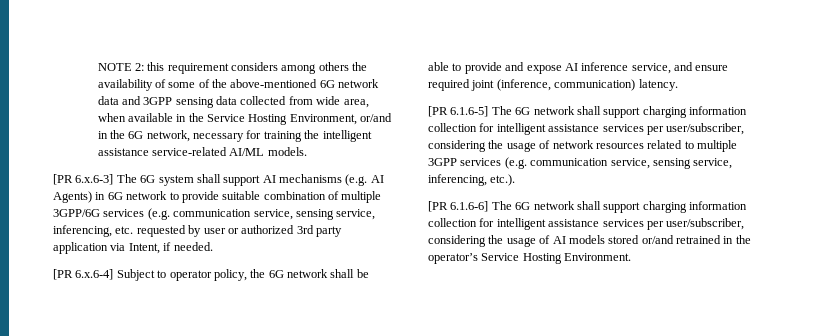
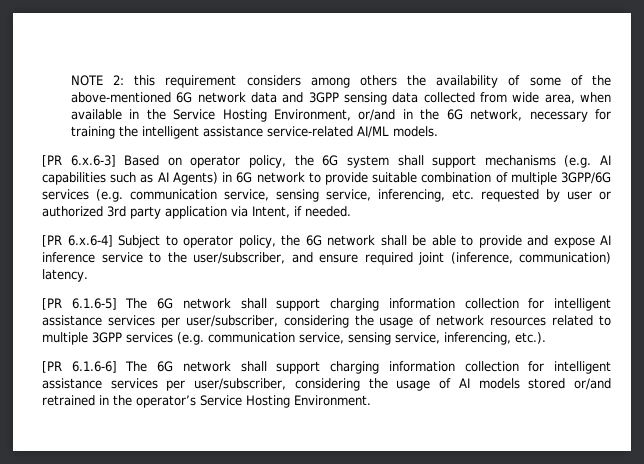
[116,174,137,183] The -> [124,155,314,168] Based on operator policy, the
[262,175,276,183] AI -> (477, 161) none
(384, 179) none -> [42,172,169,185] capabilities such as AI
[631,63,671,74] service, -> [101,252,285,264] service to the user/subscriber,

